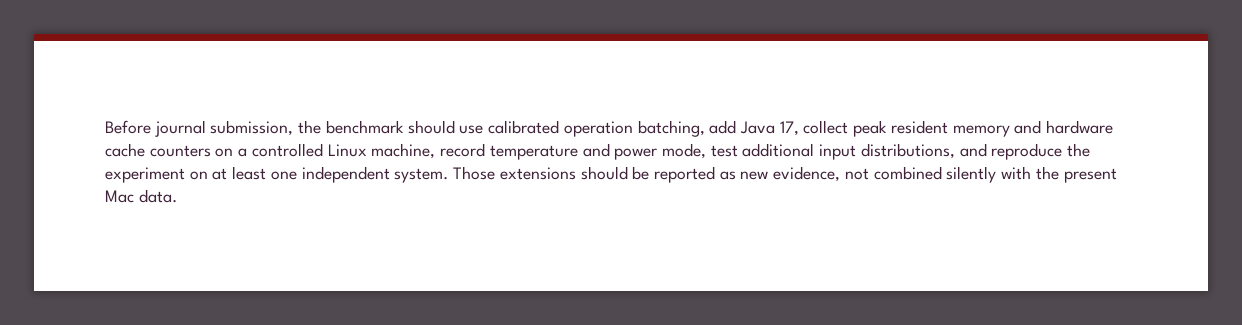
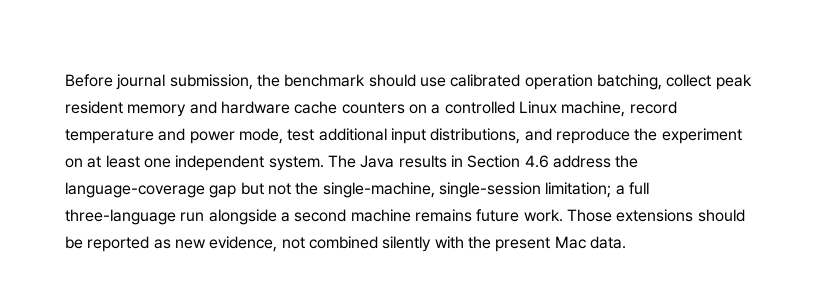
[709,120,799,136] add Java 17, -> (662, 82) none
(449, 175) none -> [327,155,639,168] [65,182,649,198] [65,209,563,225] The Java results in Section 4.6 address the language-coverage gap but not the single-machine, single-session limitation; a full three-language run alongside a second machine remains future work.

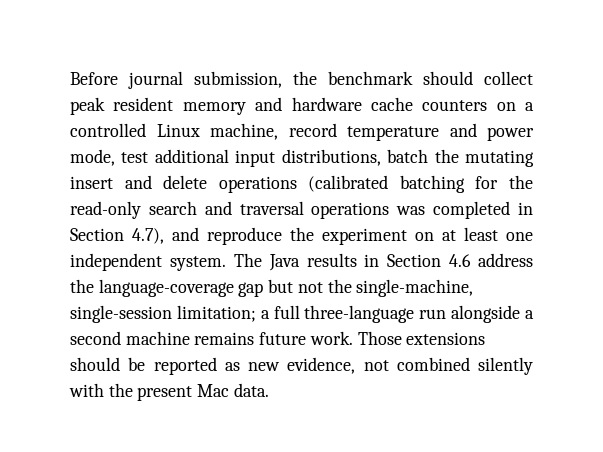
[419,74,662,90] use calibrated operation batching, -> (473, 78) none
(521, 136) none -> [387,149,534,167] [70,175,533,193] [70,201,533,219] [70,228,164,244] batch the mutating insert and delete operations (calibrated batching for the read-only search and traversal operations was completed in Section 4.7),

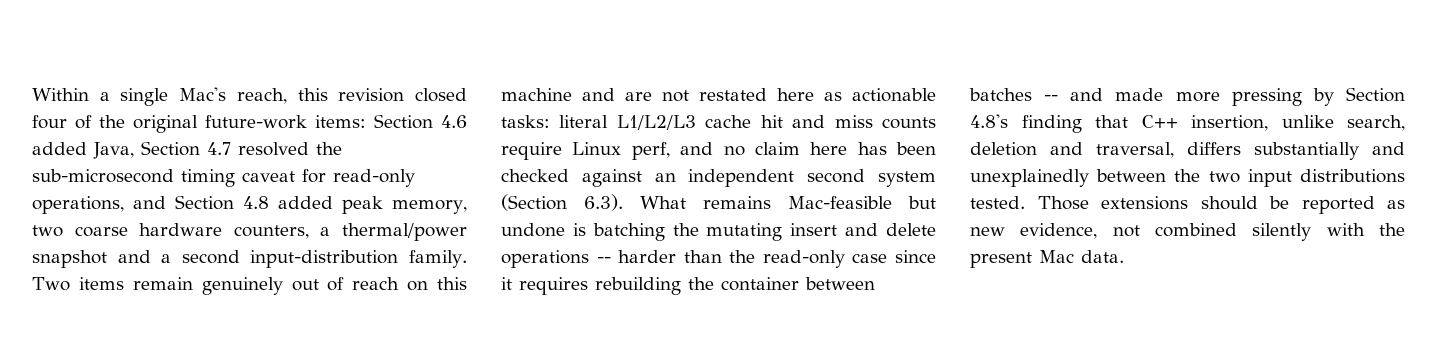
[70,71,533,89] [70,97,534,115] [70,123,534,141] [70,149,429,167] Before journal submission, the benchmark should collect peak resident memory and hardware cache counters on a controlled Linux machine, record temperature and power mode, test additional input distributions, batch -> [32,87,468,106] [32,114,467,133] [32,141,342,159] [32,169,415,187] [32,195,468,214] [32,223,467,241] [32,250,468,268] [32,277,467,295] [501,88,936,102] [501,115,936,130] [501,142,936,160] [501,169,936,187] [501,194,936,211] [501,223,665,241] Within a single Mac's reach, this revision closed four of the original future-work items: Section 4.6 added Java, Section 4.7 resolved the sub-microsecond timing caveat for read-only operations, and Section 4.8 added peak memory, two coarse hardware counters, a thermal/power snapshot and a second input-distribution family. Two items remain genuinely out of reach on this machine and are not restated here as actionable tasks: literal L1/L2/L3 cache hit and miss counts require Linux perf, and no claim here has been checked against an independent second system (Section 6.3). What remains Mac-feasible but undone is batching
[308,175,533,193] [70,201,533,219] [70,227,533,245] [70,253,533,271] [70,279,474,297] [70,305,534,323] [70,331,353,345] (calibrated batching for the read-only search and traversal operations was completed in Section 4.7), and reproduce the experiment on at least one independent system. The Java results in Section 4.6 address the language-coverage gap but not the single-machine, single-session limitation; a full three-language run alongside a second machine remains future work. -> [596,250,936,268] [501,277,875,295] [969,87,1405,106] [970,114,1405,133] [970,142,1405,160] [970,169,1405,187] [970,196,1025,209] -- harder than the read-only case since it requires rebuilding the container between batches -- and made more pressing by Section 4.8's finding that C++ insertion, unlike search, deletion and traversal, differs substantially and unexplainedly between the two input distributions tested.

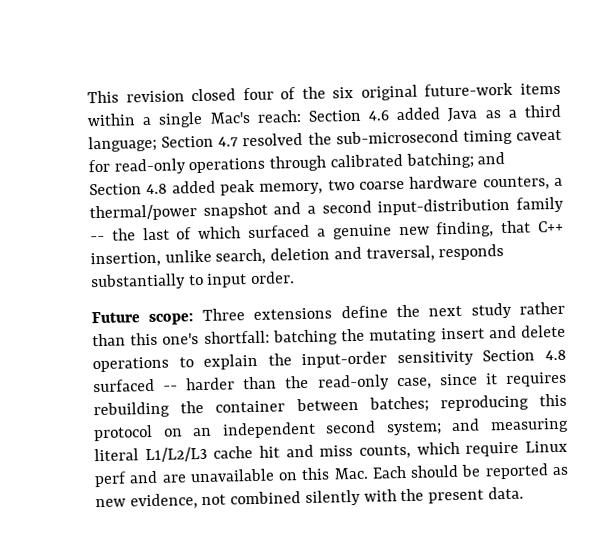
[32,87,328,106] Within a single Mac's reach, this -> [87,90,119,104] This
(125, 121) none -> [332,86,355,99] six
[315,114,467,129] [32,142,134,159] items: Section 4.6 added Java, -> [520,82,561,95] [87,104,561,128] [88,135,157,153] items within a single Mac's reach: Section 4.6 added Java as a third language;
[32,196,124,214] operations, -> [188,152,474,174] operations through calibrated batching;
[409,250,468,268] [32,277,467,295] [501,88,936,102] [501,115,936,130] [501,142,936,160] [501,169,936,187] [501,194,936,211] [501,223,936,241] [501,250,936,268] [501,277,875,295] [969,87,1405,106] [970,114,1082,133] family. Two items remain genuinely out of reach on this machine and are not restated here as actionable tasks: literal L1/L2/L3 cache hit and miss counts require Linux perf, and no claim here has been checked against an independent second system (Section 6.3). What remains Mac-feasible but undone is batching the mutating insert and delete operations -- harder than the read-only case since it requires rebuilding the container between batches -- and made more pressing by Section 4.8's finding -> [516,196,564,213] [90,221,495,242] family -- the last of which surfaced a genuine new finding,
[1187,142,1405,160] [970,169,1405,187] [970,196,1188,210] differs substantially and unexplainedly between the two input distributions tested. Those extensions -> [438,244,505,261] [90,271,296,291] [91,301,565,326] [92,324,566,347] [92,349,566,373] [93,371,567,393] [93,393,567,419] [93,417,569,442] [94,440,568,463] [94,465,407,488] responds substantially to input order. // Future scope: Three extensions define the next study rather than this one's shortfall: batching the mutating insert and delete operations to explain the input-order sensitivity Section 4.8 surfaced -- harder than the read-only case, since it requires rebuilding the container between batches; reproducing this protocol on an independent second system; and measuring literal L1/L2/L3 cache hit and miss counts, which require Linux perf and are unavailable on this Mac. Each
[1039,250,1074,263] Mac -> (485, 496) none

